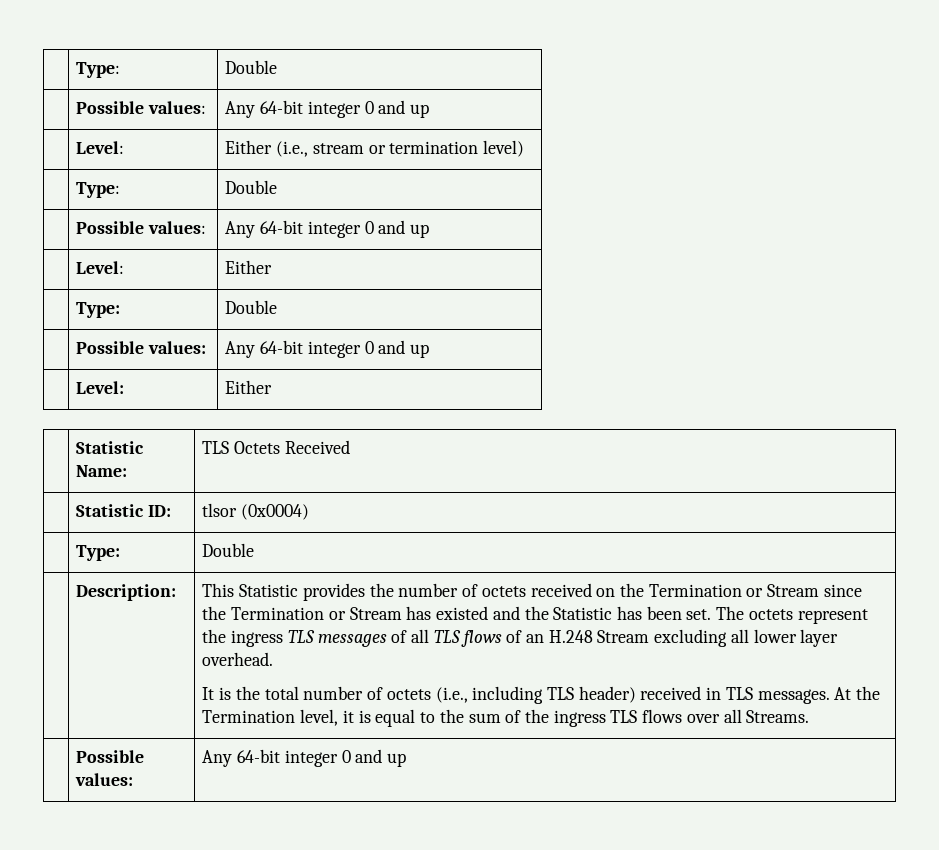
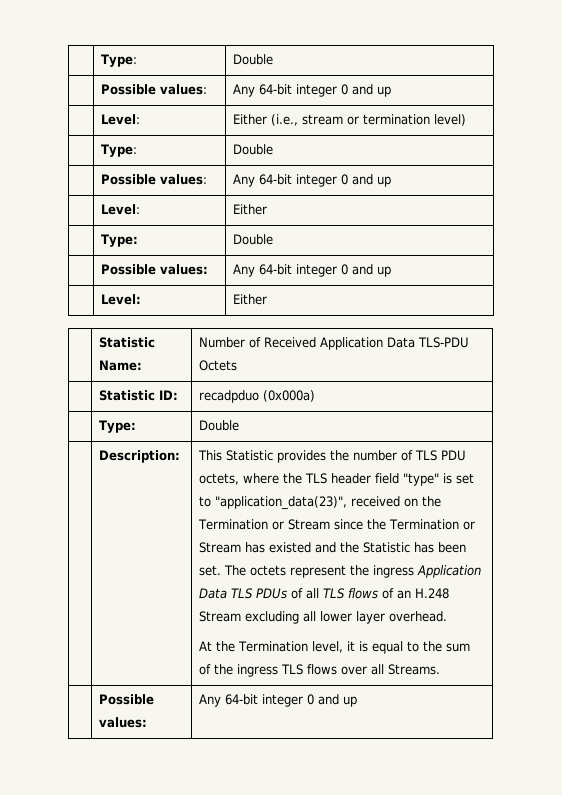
[202,441,230,454] TLS -> [199,337,470,350] Number of Received Application Data TLS-PDU
[284,440,350,454] Received -> (238, 365) none
[202,503,310,520] tlsor (0x0004) -> [199,390,316,403] recadpduo (0x000a)
[481,586,526,597] octets -> [415,450,467,461] [199,473,475,486] [199,496,348,510] TLS PDU octets, where the TLS header field "type" is set to "application_data(23)",
[287,630,387,647] TLS messages -> [417,565,482,578] [199,588,288,599] Application Data TLS PDUs
[202,686,830,704] It is the total number of octets (i.e., including TLS header) received in TLS messages. -> (448, 616) none

